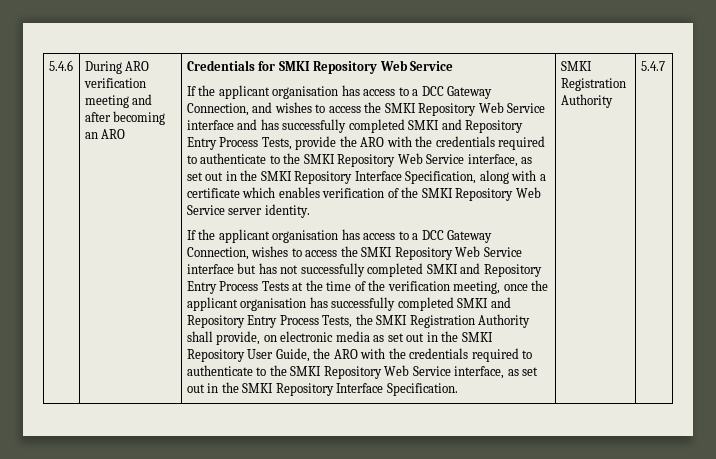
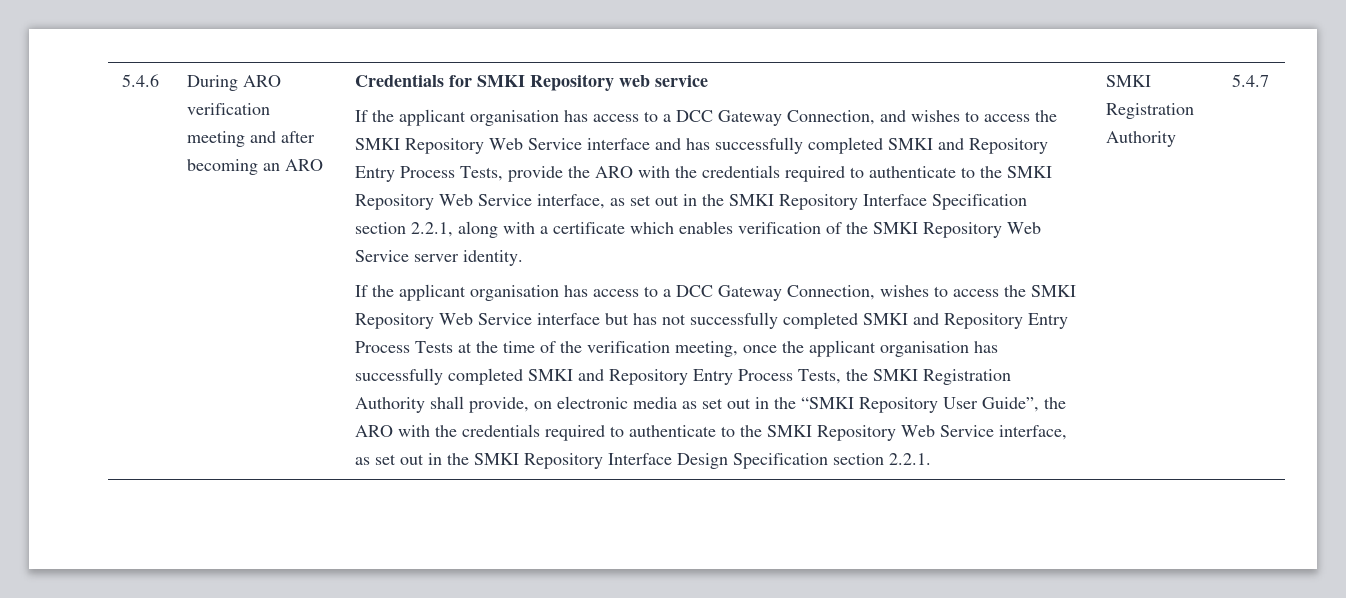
[379,60,454,71] Web Service -> [618,75,708,87] web service
[405,171,477,184] Specification, -> [931,194,1027,210] [354,222,453,237] Specification section 2.2.1,
[461,332,493,342] SMKI -> [800,397,854,409] “SMKI
[275,348,310,362] Guide, -> [981,397,1039,412] Guide”,
[386,383,458,396] Specification. -> [676,453,931,469] Design Specification section 2.2.1.

